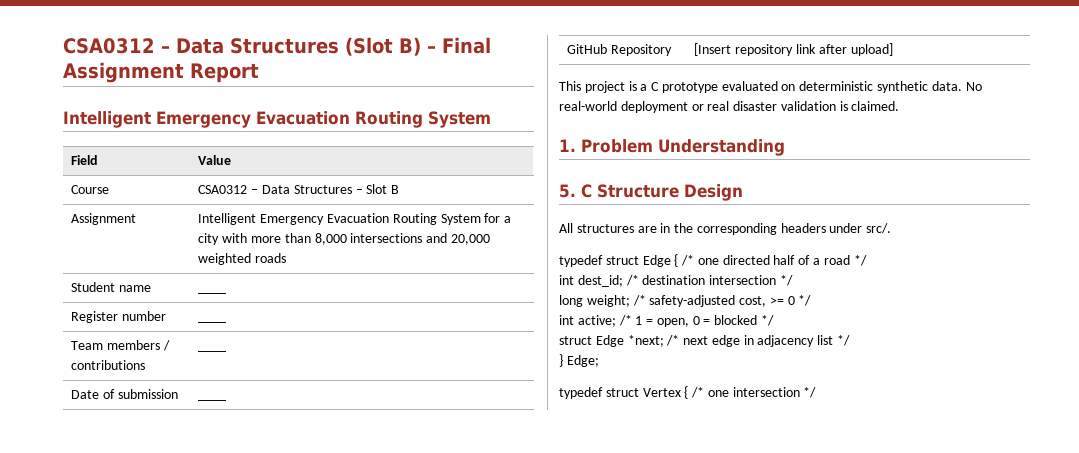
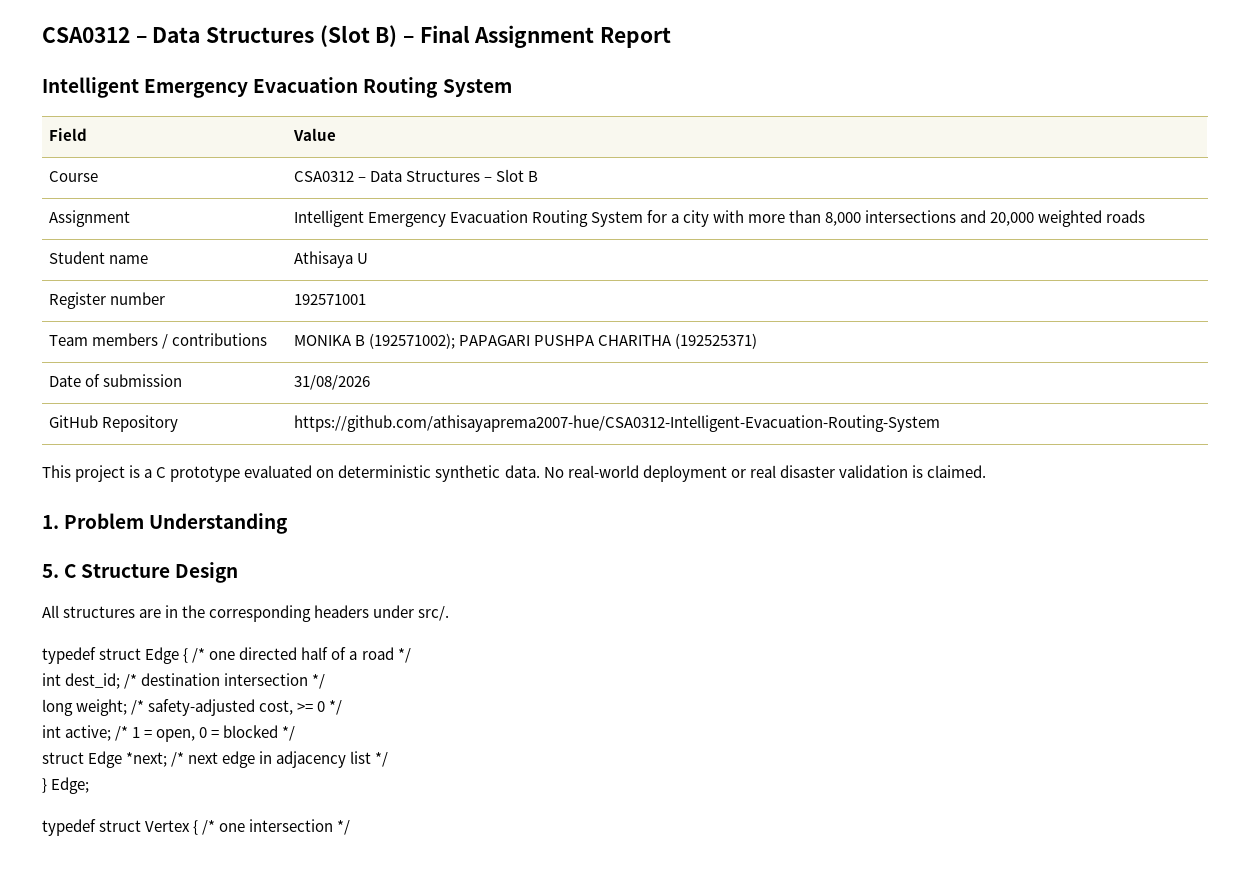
[198,292,227,294] ____ -> [293,251,368,268] Athisaya U
[198,321,227,323] ____ -> [293,294,366,305] 192571001
[198,350,227,352] ____ -> [293,333,757,349] MONIKA B (192571002); PAPAGARI PUSHPA CHARITHA (192525371)
[198,399,227,401] ____ -> [293,375,370,390] 31/08/2026
[694,43,893,56] [Insert repository link after upload] -> [293,415,940,432] https://github.com/athisayaprema2007-hue/CSA0312-Intelligent-Evacuation-Routing-System

